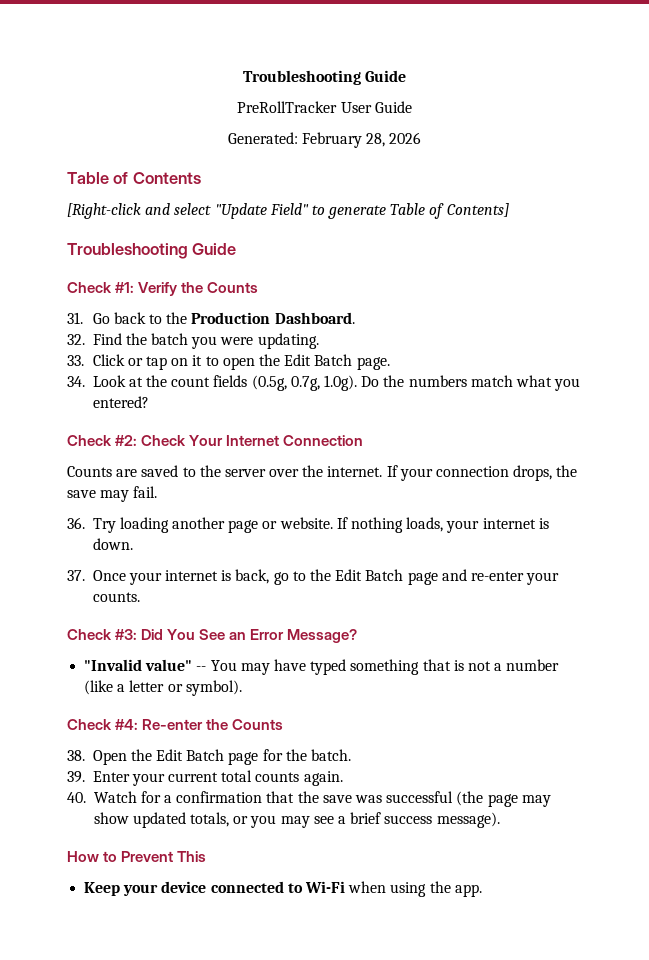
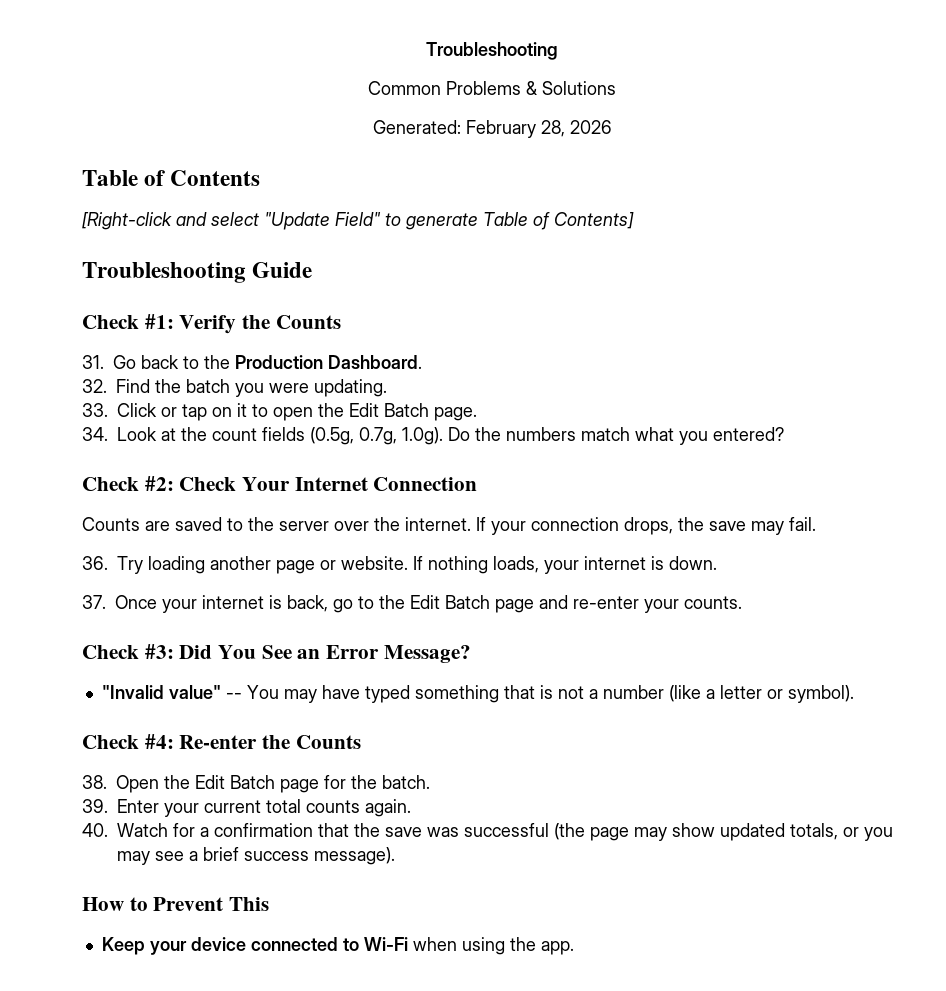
[242,70,407,85] [237,101,412,113] Troubleshooting Guide // PreRollTracker User Guide -> [426,42,558,60] [368,81,616,95] Troubleshooting // Common Problems & Solutions

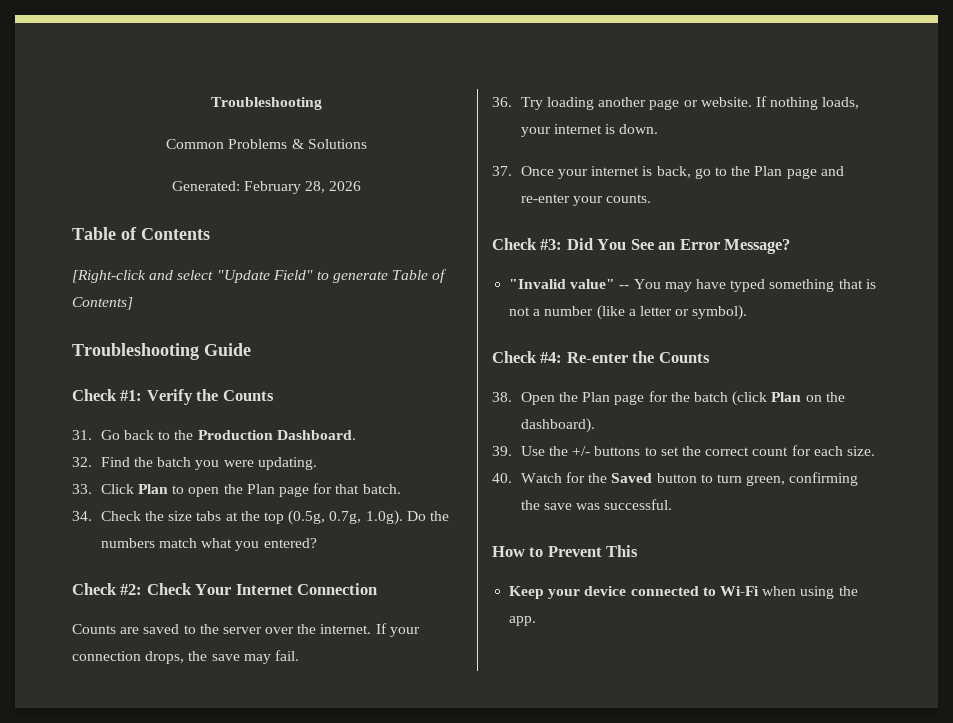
[161,403,477,421] [82,427,305,441] or tap on it to open the Edit Batch page. // 34. Look at the count fields -> [138,483,401,497] [72,511,284,524] Plan to open the Plan page for that batch. // 34. Check the size tabs at the top
[410,595,490,609] Edit Batch -> [754,166,783,176] Plan
[195,775,275,789] Edit Batch -> [582,392,611,402] Plan
[382,775,430,789] [82,799,411,817] [82,823,893,841] [117,847,395,865] batch. // 39. Enter your current total counts again. // 40. Watch for a confirmation that the save was successful (the page may show updated totals, or you may see a brief success message). -> [693,391,845,406] [520,418,595,433] [492,445,875,456] [492,472,859,486] [520,499,673,510] batch (click Plan on the dashboard). // 39. Use the +/- buttons to set the correct count for each size. // 40. Watch for the Saved button to turn green, confirming the save was successful.

